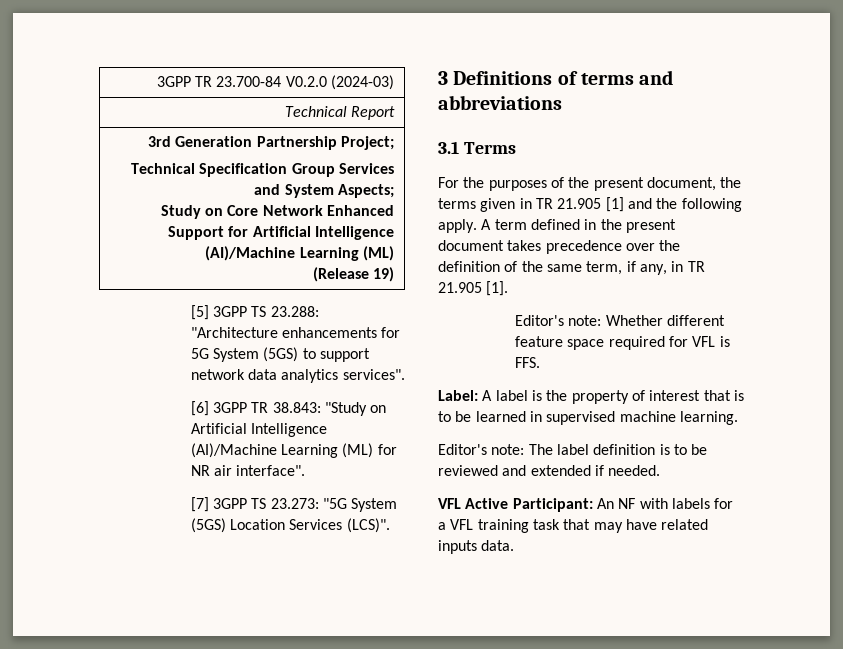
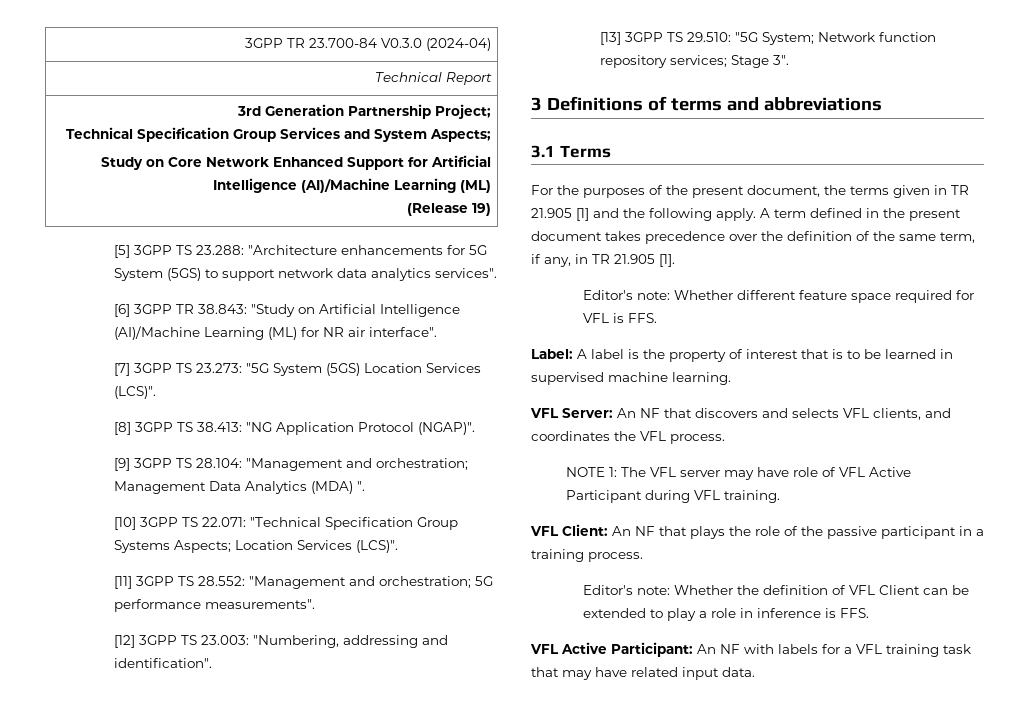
[285,75,394,90] V0.2.0 (2024-03) -> [380,38,491,51] V0.3.0 (2024-04)
(390, 525) none -> [114,422,476,435] [114,458,469,471] [114,481,366,494] [114,517,459,530] [114,540,399,553] [114,576,494,589] [114,599,316,612] [114,635,449,648] [114,658,213,668] [600,32,937,45] [600,55,790,68] // [8] 3GPP TS 38.413: "NG Application Protocol (NGAP)". // [9] 3GPP TS 28.104: "Management and orchestration; Management Data Analytics (MDA) ". // [10] 3GPP TS 22.071: "Technical Specification Group Systems Aspects; Location Services (LCS)". // [11] 3GPP TS 28.552: "Management and orchestration; 5G performance measurements". // [12] 3GPP TS 23.003: "Numbering, addressing and identification". // [13] 3GPP TS 29.510: "5G System; Network function repository services; Stage 3".
[438,444,708,455] [438,465,661,476] Editor's note: The label definition is to be reviewed and extended if needed. -> [530,408,951,420] [531,431,725,444] [565,467,911,480] [565,490,780,503] [530,524,984,539] [531,549,643,562] [583,585,970,595] [583,608,870,621] VFL Server: An NF that discovers and selects VFL clients, and coordinates the VFL process. // NOTE 1: The VFL server may have role of VFL Active Participant during VFL training. // VFL Client: An NF that plays the role of the passive participant in a training process. // Editor's note: Whether the definition of VFL Client can be extended to play a role in inference is FFS.
[438,540,477,554] inputs -> [682,667,719,680] input

